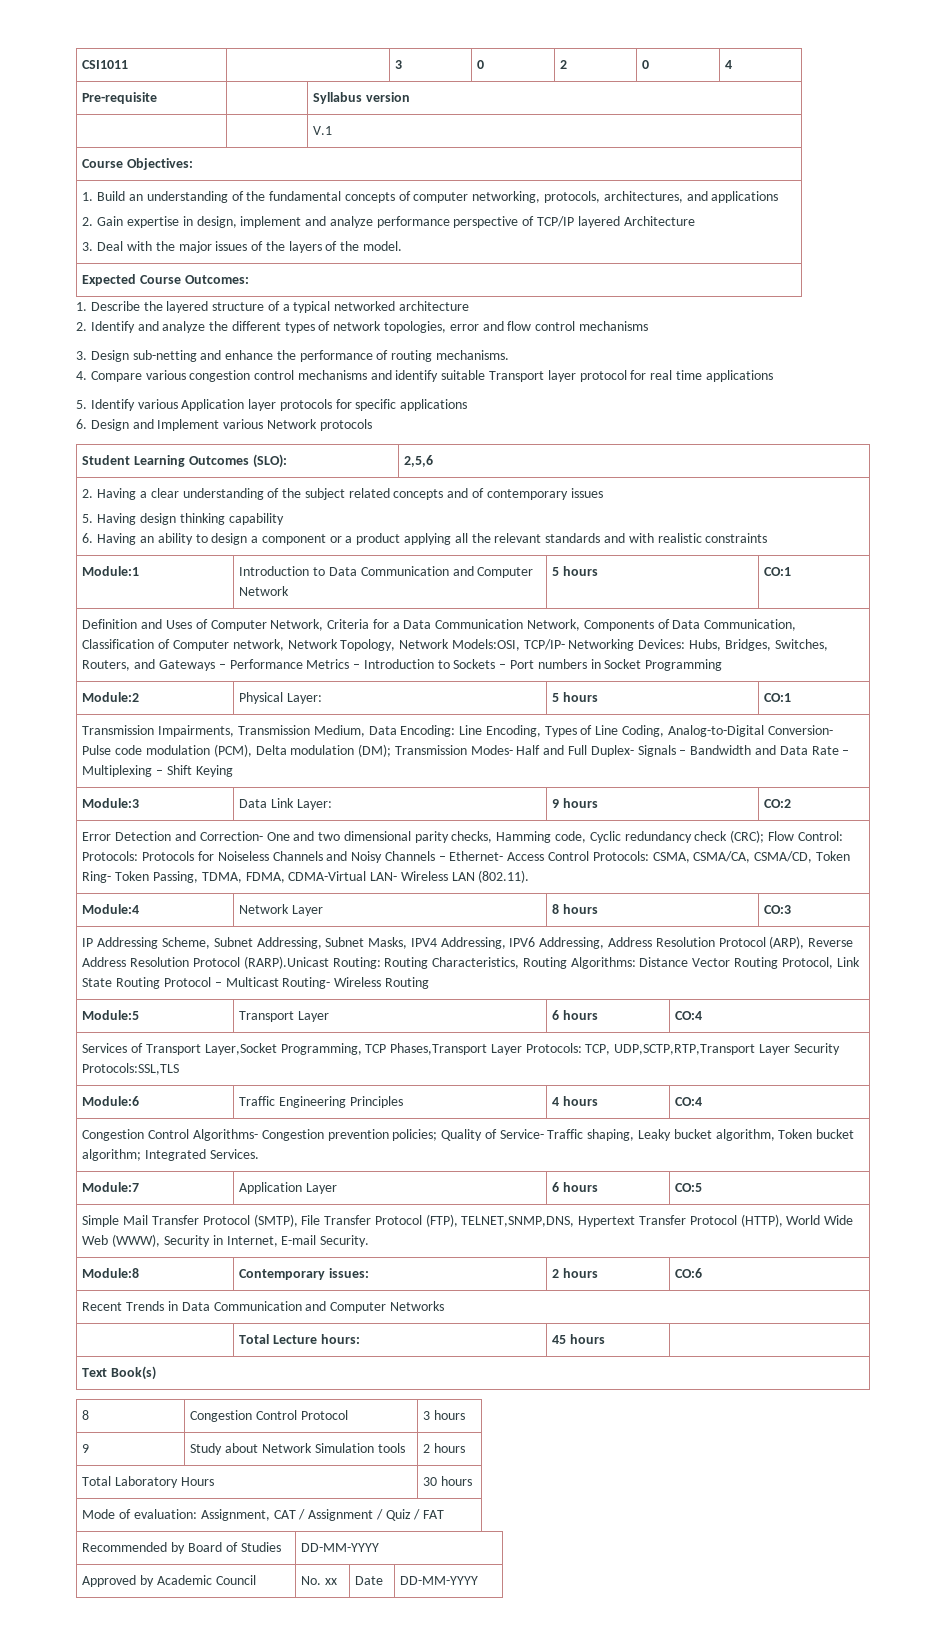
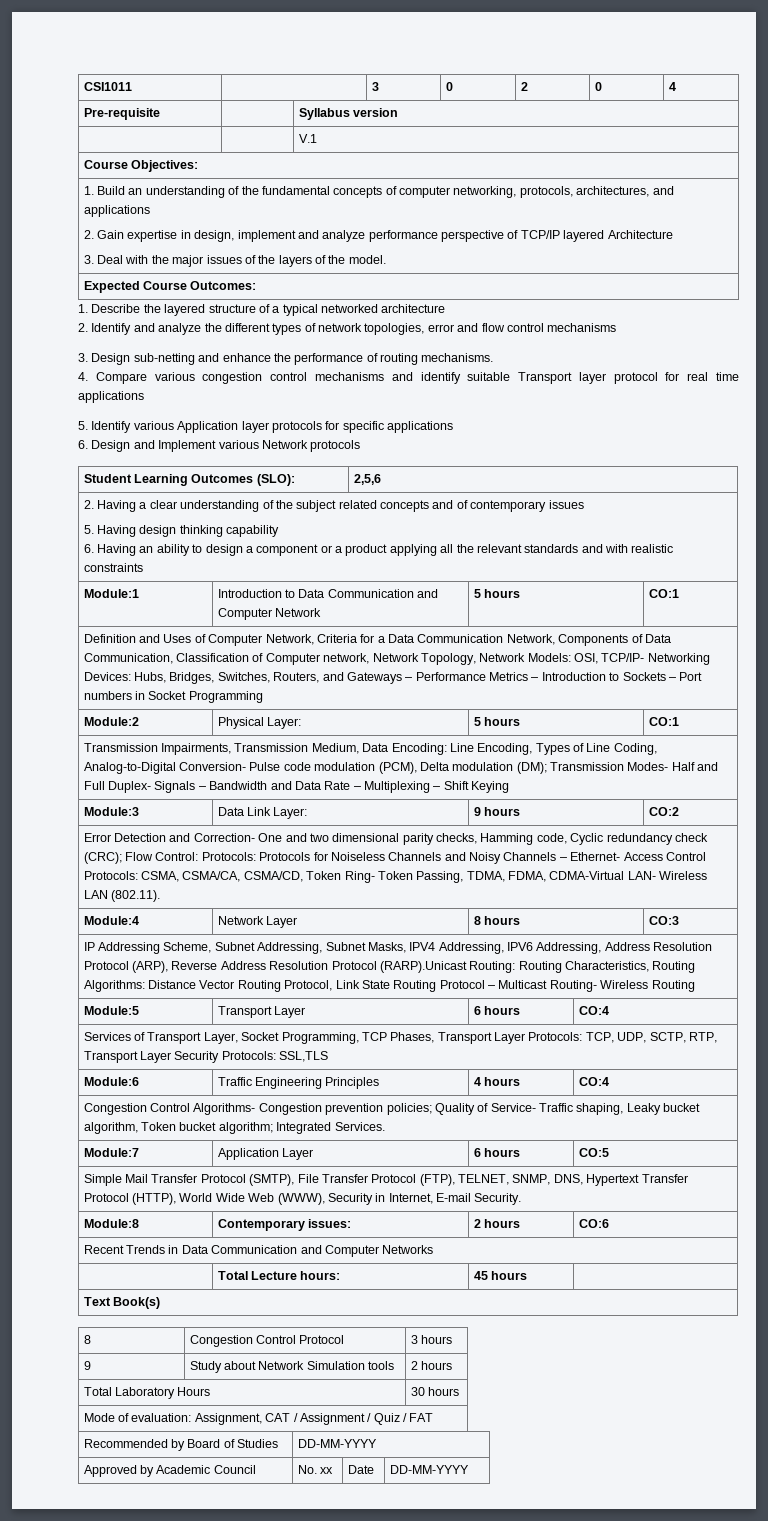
[451,639,520,651] Models:OSI, -> [527,653,599,664] Models: OSI,
[204,1043,840,1055] [82,1063,180,1075] Layer,Socket Programming, TCP Phases,Transport Layer Protocols: TCP, UDP,SCTP,RTP,Transport Layer Security Protocols:SSL,TLS -> [203,1032,717,1044] [83,1051,329,1063] Layer, Socket Programming, TCP Phases, Transport Layer Protocols: TCP, UDP, SCTP, RTP, Transport Layer Security Protocols: SSL,TLS
[461,1216,575,1227] TELNET,SNMP,DNS, -> [458,1174,583,1185] TELNET, SNMP, DNS,

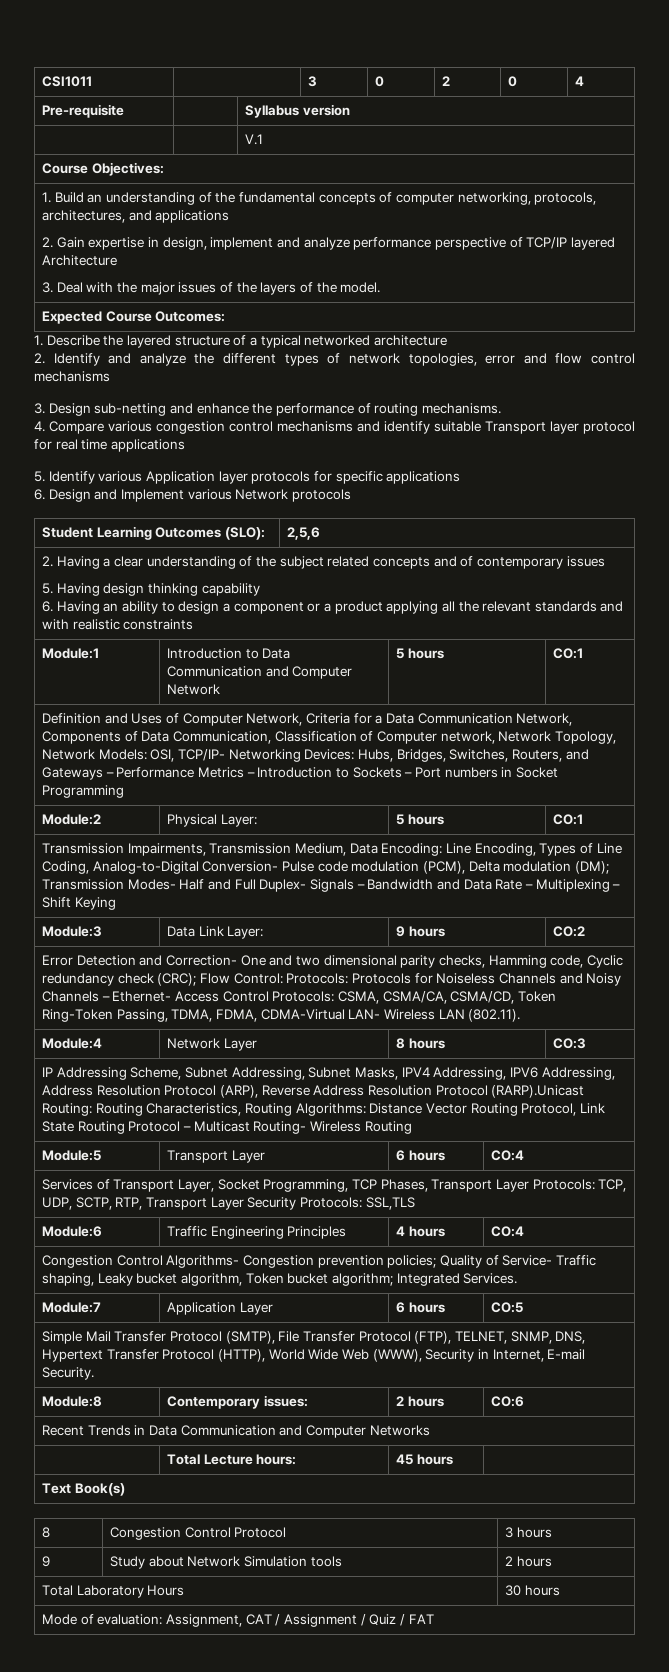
[344,871,413,883] Ring- Token -> [42,1009,114,1022] Ring-Token
[83,1439,279,1451] [297,1439,377,1448] [83,1465,256,1477] [297,1465,334,1474] [347,1465,374,1474] [389,1465,469,1474] // Recommended by Board of Studies | DD-MM-YYYY // Approved by Academic Council | No. xx | Date | DD-MM-YYYY -> (434, 1619) none

